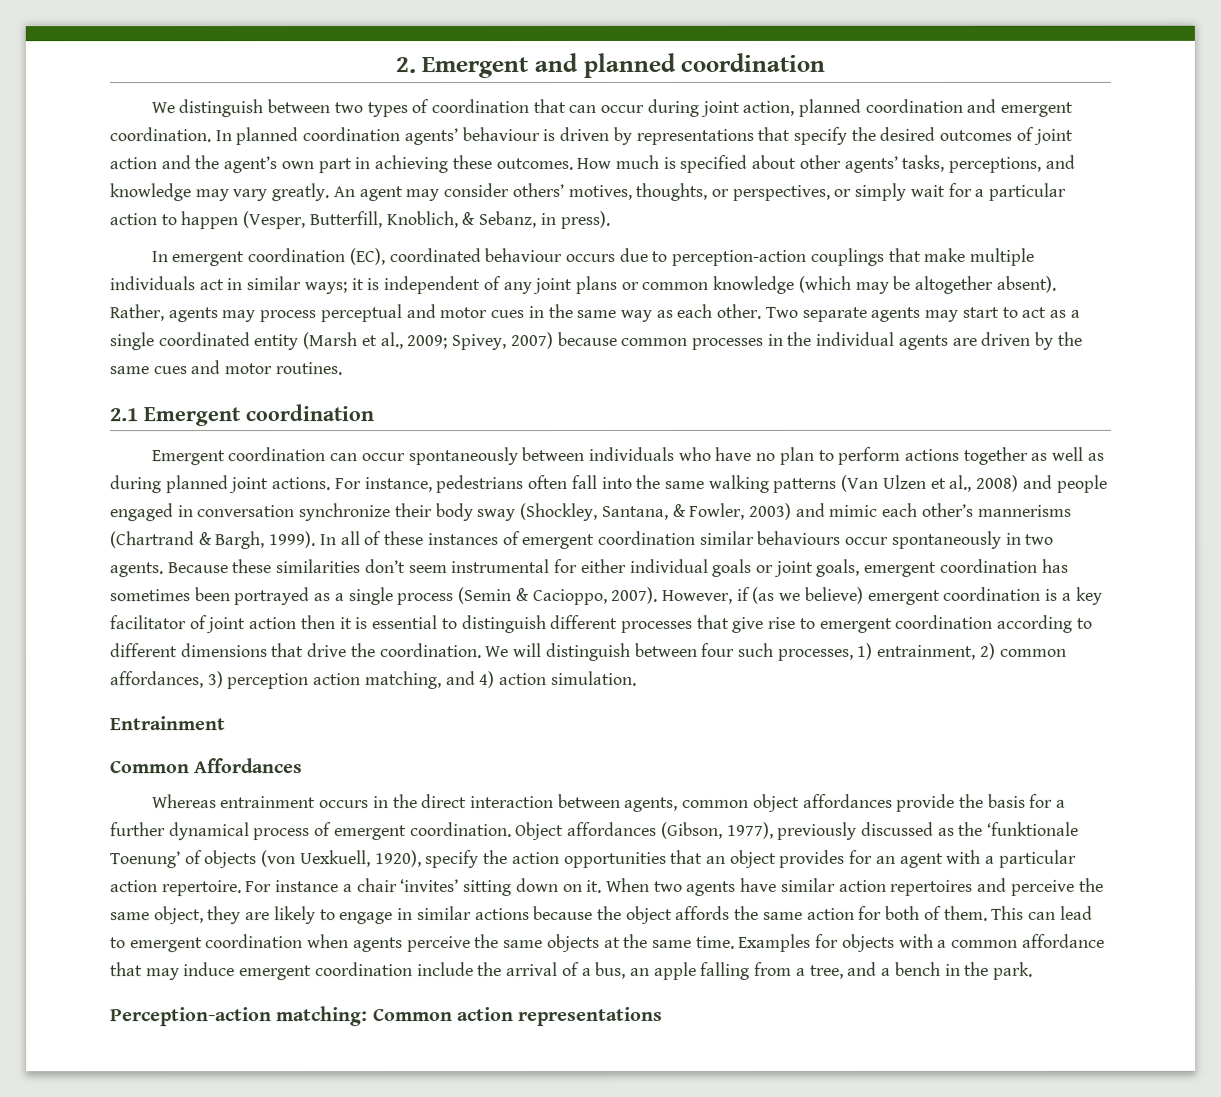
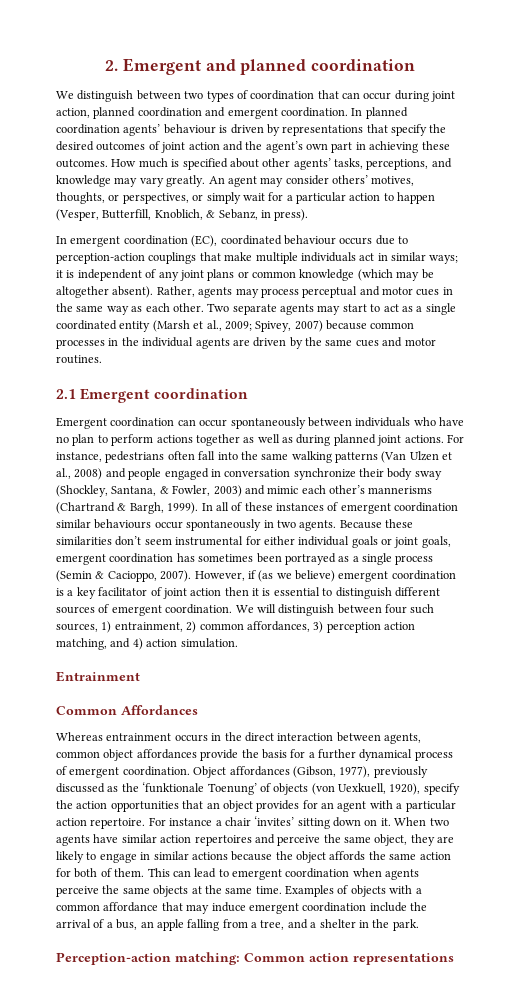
[620,614,1093,633] [110,643,376,658] processes that give rise to emergent coordination according to different dimensions that drive the -> [56,604,162,616] sources of emergent
[777,648,854,661] processes, -> [56,623,98,632] sources,
[815,933,840,948] for -> [337,885,349,894] of
[894,961,941,976] bench -> [319,919,356,928] shelter

